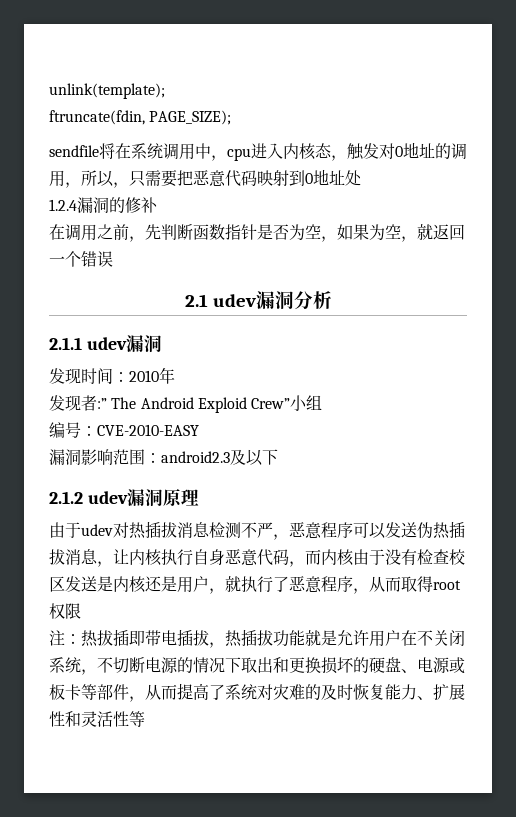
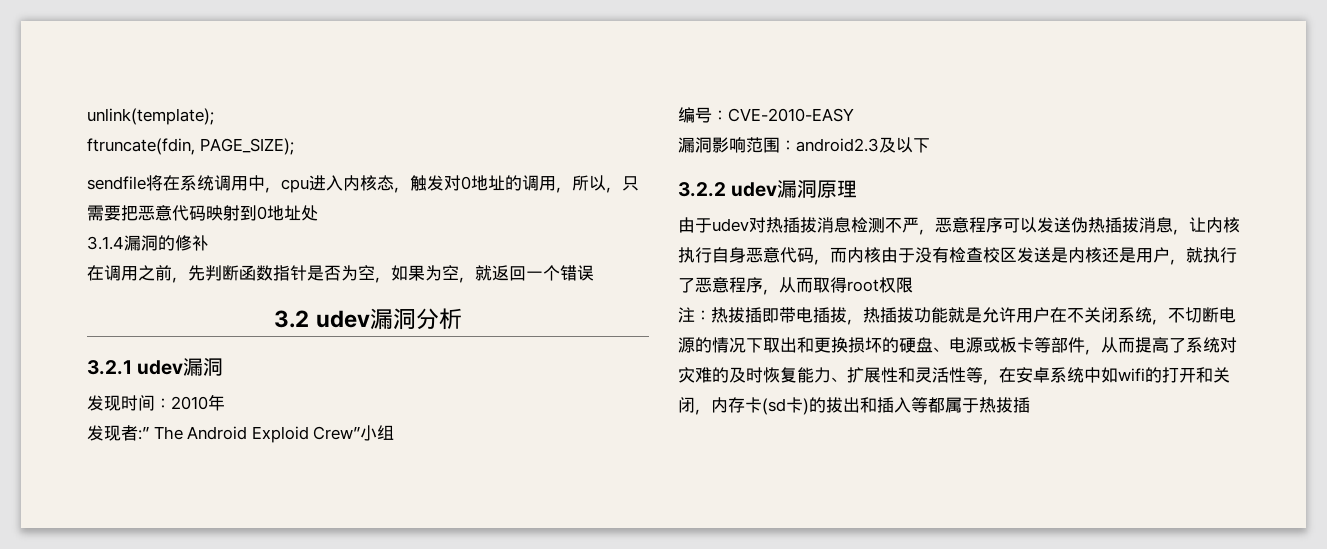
[49,199,77,211] 1.2.4 -> [87,236,124,250] 3.1.4
[184,294,208,307] 2.1 -> [274,310,310,328] 3.2
[49,337,82,350] 2.1.1 -> [87,360,132,375] 3.2.1
[49,491,83,504] 2.1.2 -> [678,182,726,197] 3.2.2
(145, 719) none -> [983,367,1230,385] [678,397,1030,415] ，在安卓系统中如wifi的打开和关闭，内存卡(sd卡)的拔出和插入等都属于热拔插

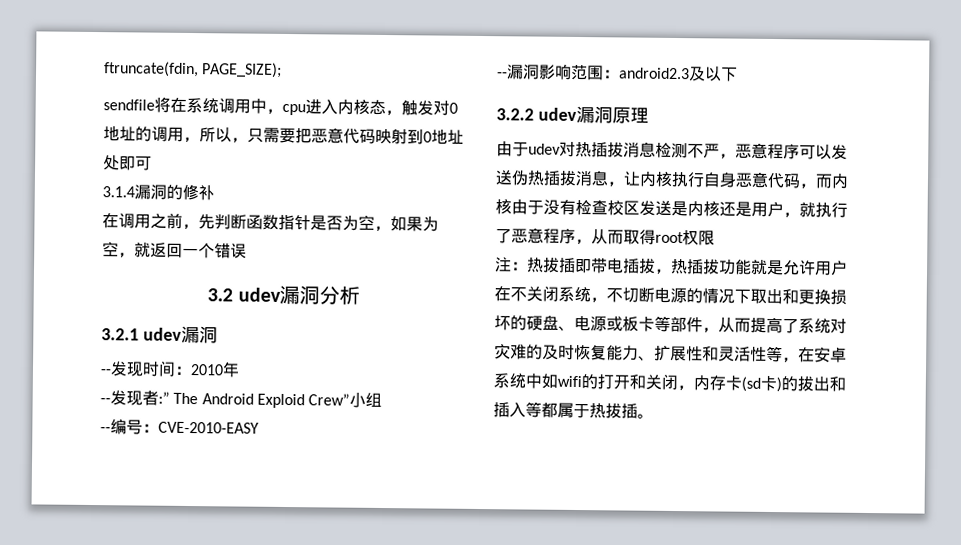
[87,108,214,125] unlink(template); // -> (104, 69) none
(318, 213) none -> [119,155,152,171] 即可
(224, 366) none -> [100,369,111,375] --
(225, 402) none -> [100,398,111,404] --
(395, 432) none -> [100,427,111,433] --
(854, 115) none -> [497,72,508,78] --
(1030, 405) none -> [637,413,654,419] 。

